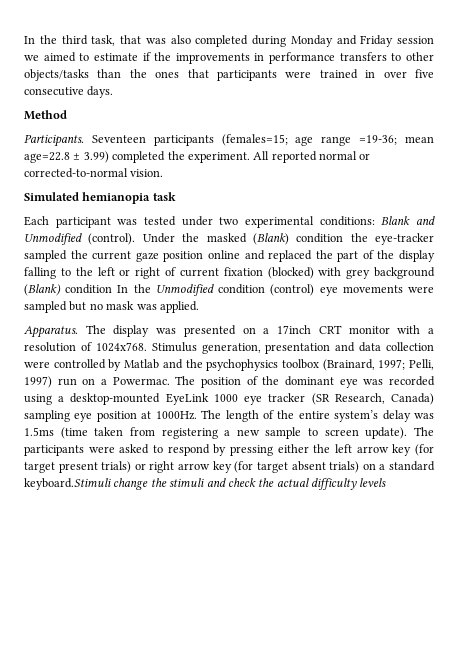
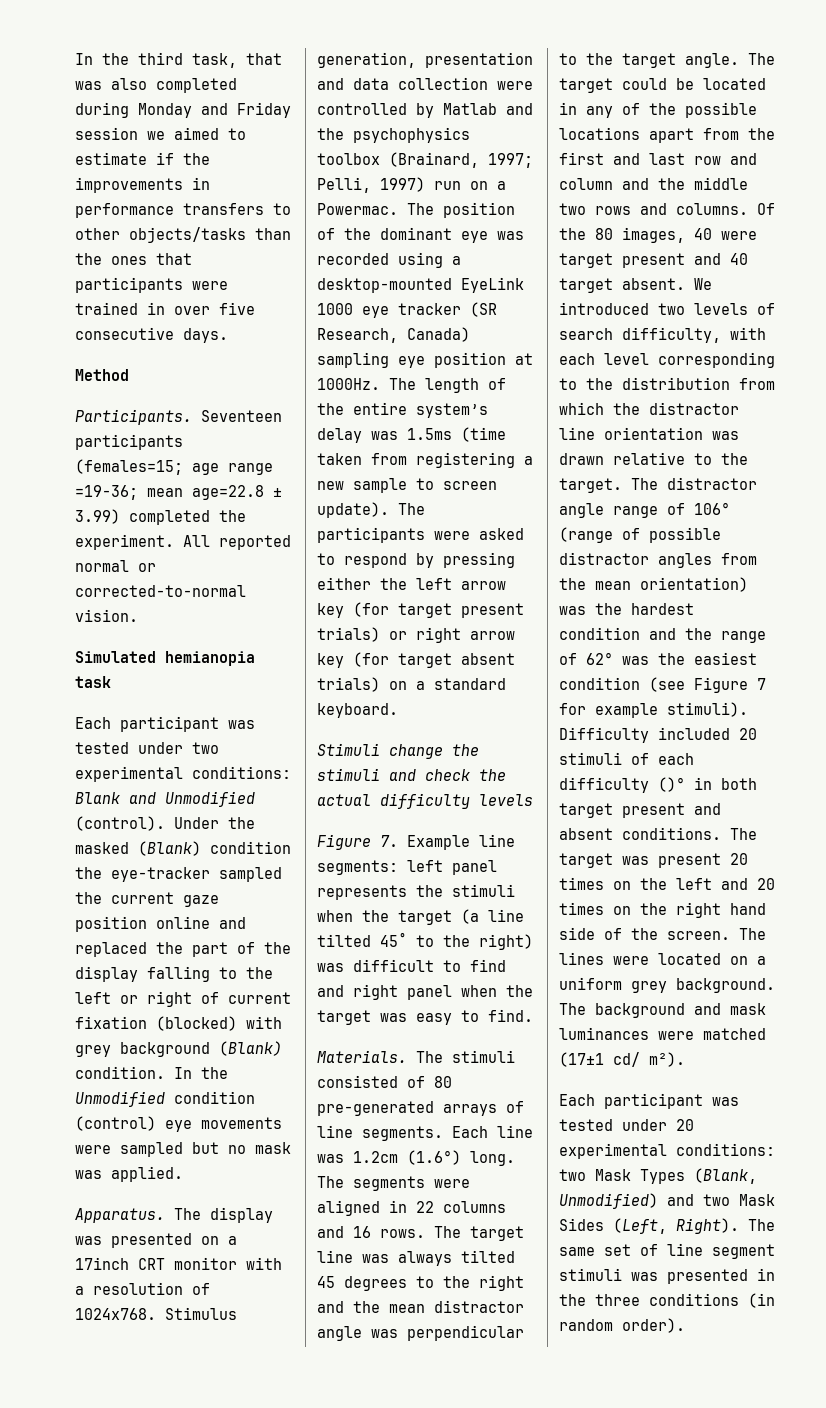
[65,284,113,294] condition -> [75,1066,165,1079] condition.
[24,478,111,490] keyboard.Stimuli -> [317,703,398,718] [317,743,380,756] keyboard. // Stimuli
(387, 482) none -> [317,834,515,850] [317,860,497,875] [317,884,515,900] [317,909,524,925] [317,932,533,950] [317,959,506,972] [317,984,533,1000] [317,1009,533,1025] [317,1050,515,1063] [317,1075,452,1088] [317,1101,524,1116] [317,1125,533,1141] [317,1150,515,1166] [317,1176,470,1191] [317,1200,506,1216] [317,1226,524,1241] [317,1250,515,1266] [317,1275,524,1291] [317,1300,524,1313] [317,1325,524,1341] [559,53,775,68] [559,78,766,93] [559,102,757,118] [559,127,775,143] [559,152,757,165] [559,177,748,190] [559,203,775,215] [559,227,757,243] [559,253,748,268] [559,278,712,293] [559,302,775,315] [559,327,766,343] [559,352,775,368] [559,377,775,390] [559,402,739,415] [559,427,739,440] [559,452,748,465] [559,477,757,493] [559,502,730,518] [559,527,721,543] [559,552,757,568] [559,577,748,592] [559,603,694,615] [559,627,766,643] [559,652,757,665] [559,677,766,693] [559,702,748,718] [559,727,757,743] [559,752,694,765] [559,777,757,793] [559,803,721,818] [559,827,757,840] [559,853,748,868] [559,877,775,890] [559,902,766,918] [559,927,766,940] [559,952,766,965] [559,977,775,993] [559,1003,766,1018] [559,1027,766,1040] [559,1052,685,1067] [559,1093,739,1109] [559,1119,694,1131] [559,1143,775,1159] [559,1168,757,1184] [559,1193,775,1209] [559,1218,775,1234] [559,1243,775,1259] [559,1268,775,1284] [559,1293,775,1308] [559,1318,685,1333] // Figure 7. Example line segments: left panel represents the stimuli when the target (a line tilted 45˚ to the right) was difficult to find and right panel when the target was easy to find. // Materials. The stimuli consisted of 80 pre-generated arrays of line segments. Each line was 1.2cm (1.6°) long. The segments were aligned in 22 columns and 16 rows. The target line was always tilted 45 degrees to the right and the mean distractor angle was perpendicular to the target angle. The target could be located in any of the possible locations apart from the first and last row and column and the middle two rows and columns. Of the 80 images, 40 were target present and 40 target absent. We introduced two levels of search difficulty, with each level corresponding to the distribution from which the distractor line orientation was drawn relative to the target. The distractor angle range of 106° (range of possible distractor angles from the mean orientation) was the hardest condition and the range of 62° was the easiest condition (see Figure 7 for example stimuli). Difficulty included 20 stimuli of each difficulty ()° in both target present and absent conditions. The target was present 20 times on the left and 20 times on the right hand side of the screen. The lines were located on a uniform grey background. The background and mask luminances were matched (17±1 cd/ m²). // Each participant was tested under 20 experimental conditions: two Mask Types (Blank, Unmodified) and two Mask Sides (Left, Right). The same set of line segment stimuli was presented in the three conditions (in random order).

